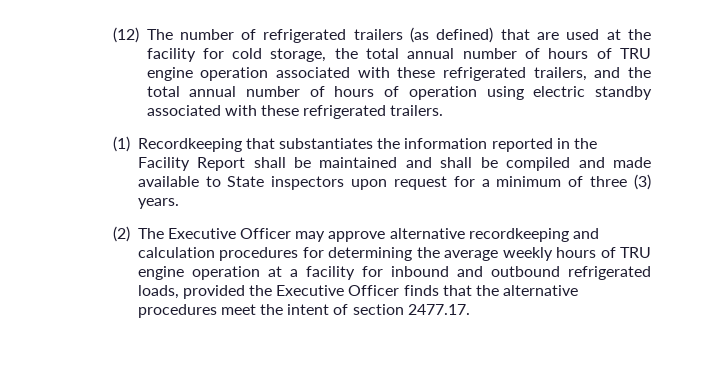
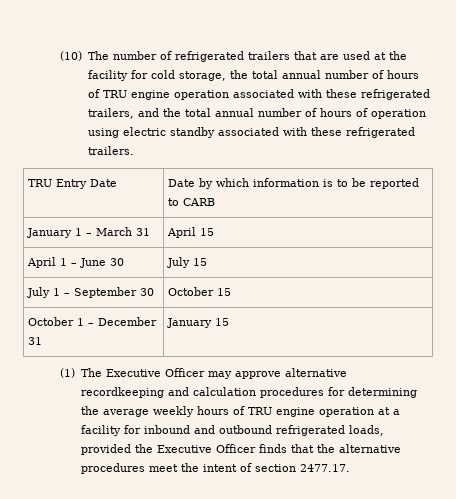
[112,27,139,43] (12) -> [60,51,83,61] (10)
[410,27,494,43] (as defined) -> (290, 55) none
[112,136,597,152] [137,157,651,171] [137,174,652,190] [137,198,179,209] [112,226,130,242] // (1) Recordkeeping that substantiates the information reported in the Facility Report shall be maintained and shall be compiled and made available to State inspectors upon request for a minimum of three (3) years. // (2) -> [27,179,117,189] [167,178,419,189] [167,198,215,206] [26,227,150,238] [166,227,214,238] [26,257,124,268] [166,257,207,268] [26,287,154,298] [167,287,231,296] [27,317,157,326] [27,337,42,345] [166,318,229,328] [60,368,76,378] // TRU Entry Date | Date by which information is to be reported to CARB // January 1 – March 31 | April 15 // April 1 – June 30 | July 15 // July 1 – September 30 | October 15 // October 1 – December 31 | January 15 // (1)

